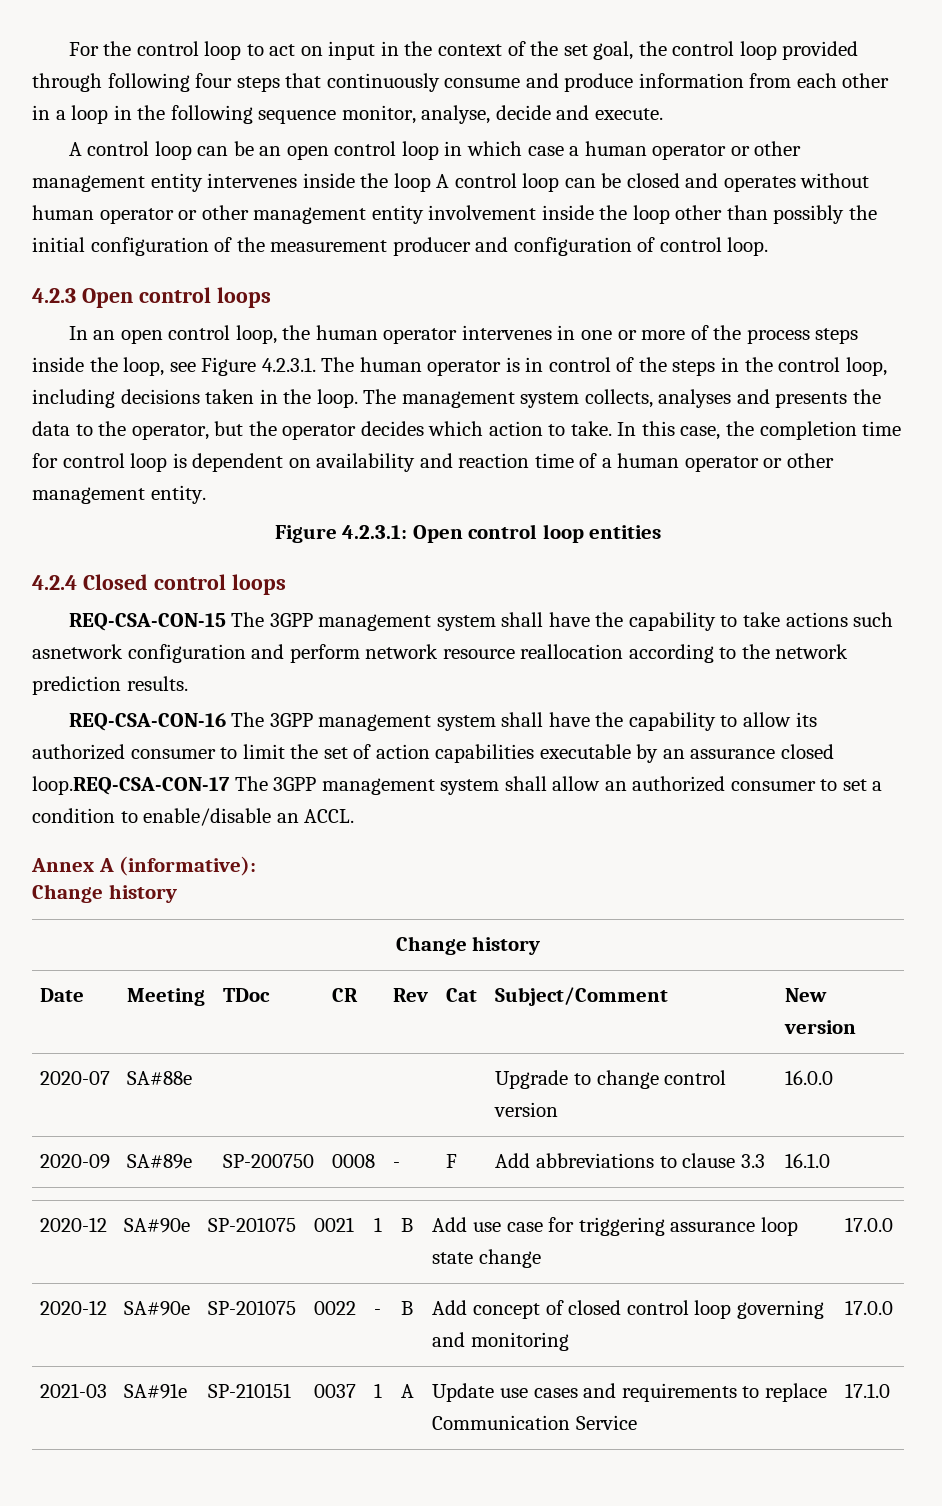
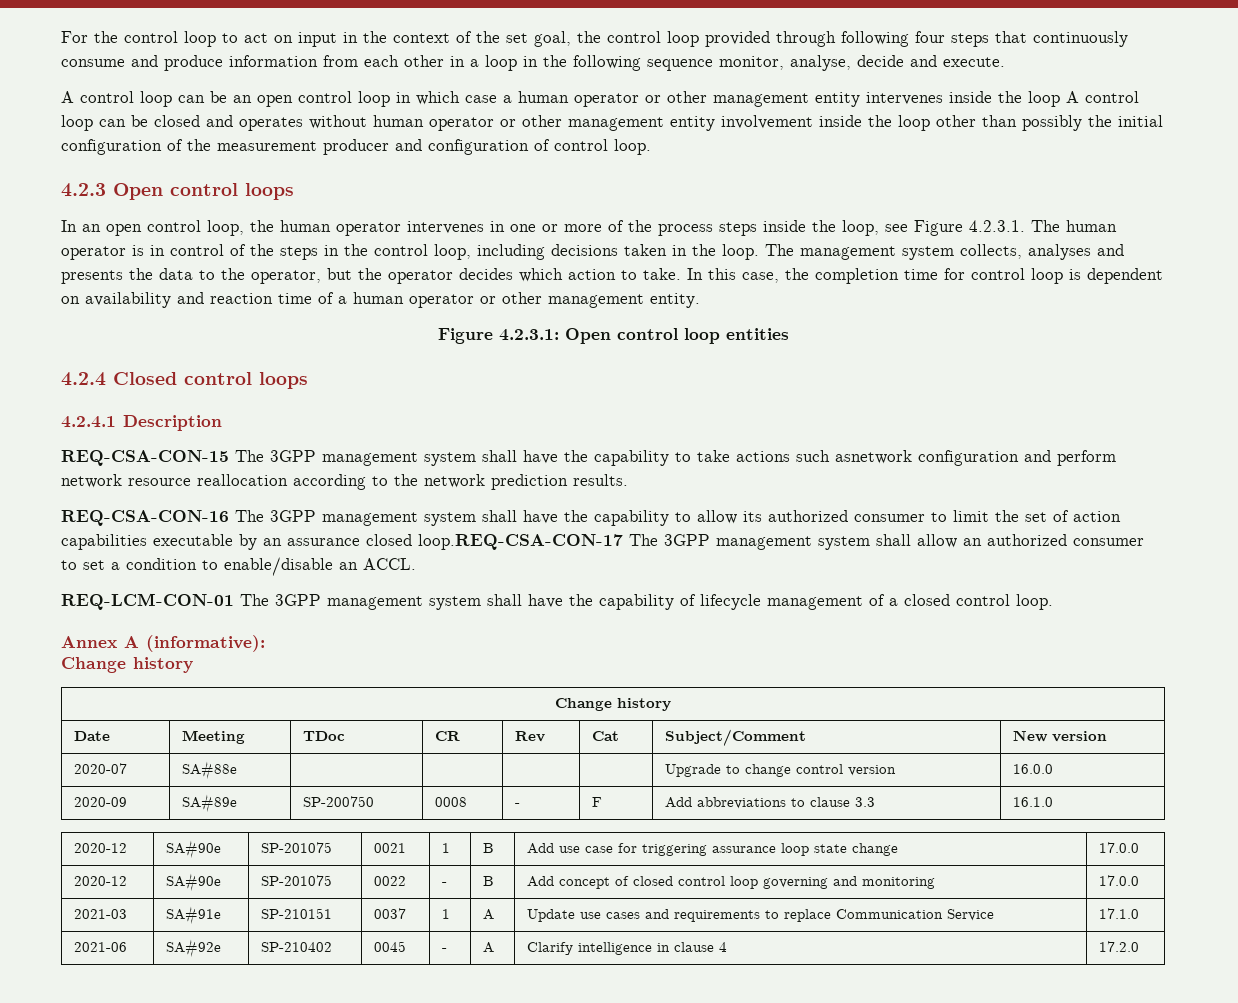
(286, 584) none -> [61,415,222,431] // 4.2.4.1 Description
(355, 816) none -> [61,593,1053,610] // REQ-LCM-CON-01 The 3GPP management system shall have the capability of lifecycle management of a closed control loop.
(891, 1390) none -> [74,942,128,952] [166,939,222,958] [261,942,333,952] [374,941,407,952] [442,948,448,952] [483,942,495,953] [527,942,728,955] [1099,941,1140,952] // 2021-06 | SA#92e | SP-210402 | 0045 | - | A | Clarify intelligence in clause 4 | 17.2.0

